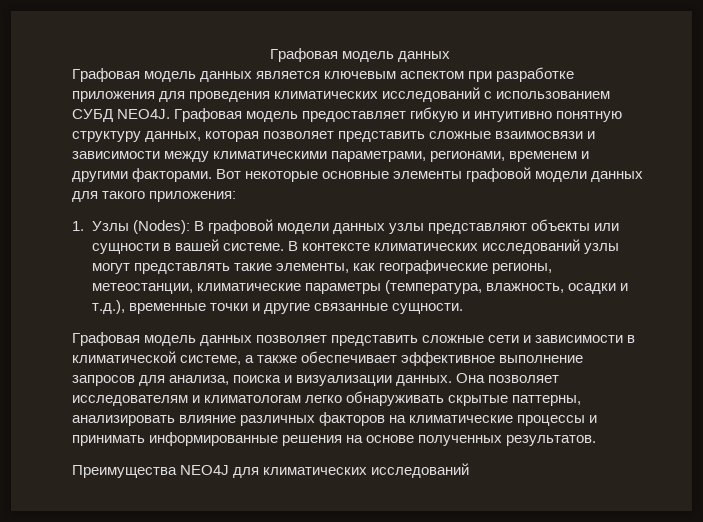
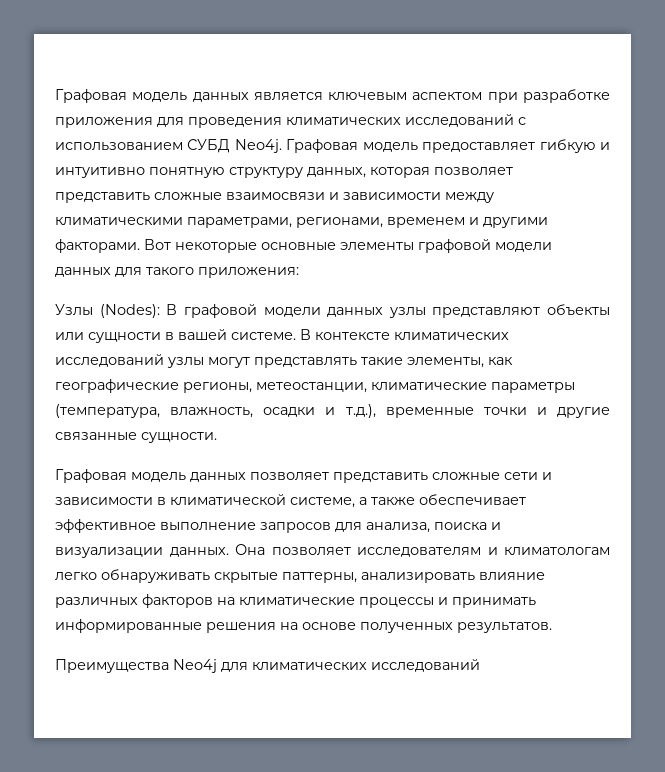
[269,48,451,62] [72,68,253,82] Графовая модель данных // Графовая модель данных -> [55,89,249,103] Графовая модель данных
[117,109,171,119] NEO4J. -> [234,139,282,153] Neo4j.
[72,221,84,231] 1. -> (299, 272) none
[180,465,230,475] NEO4J -> [173,659,217,673] Neo4j

